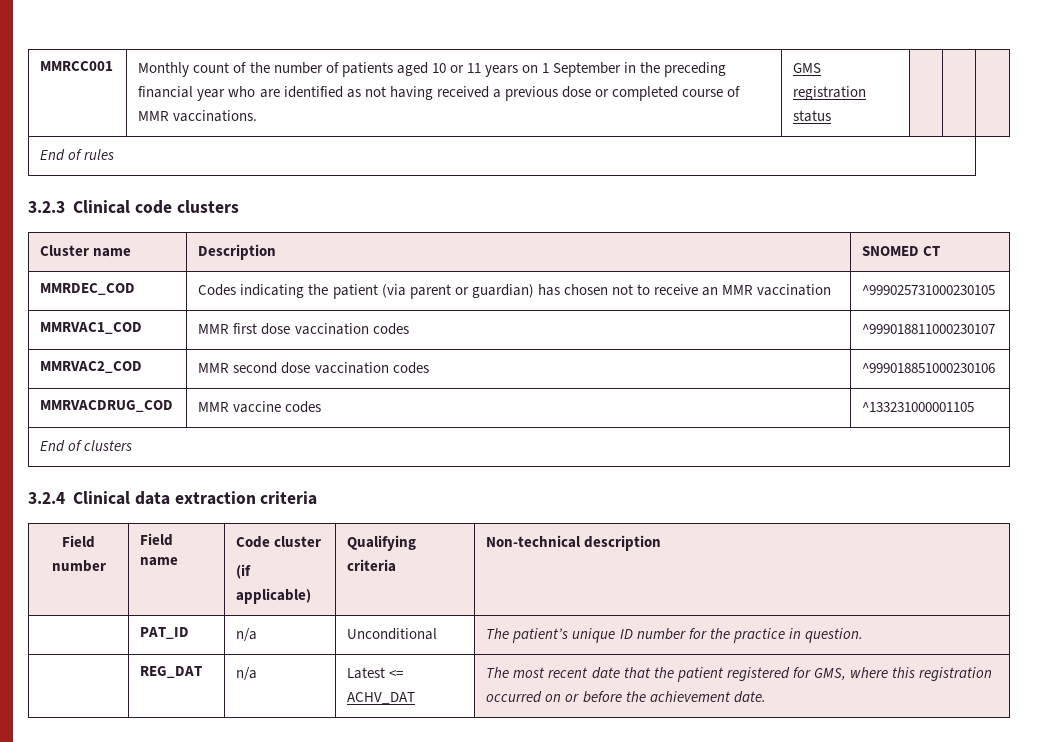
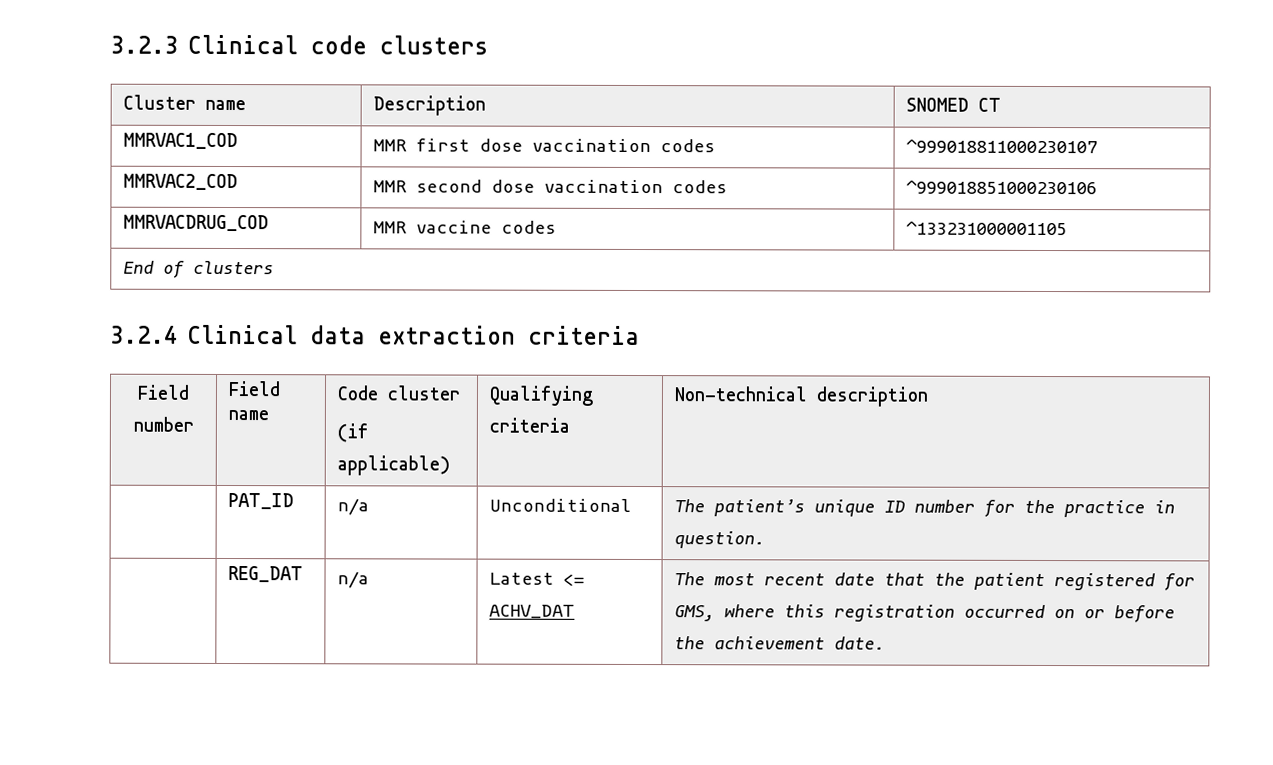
[40,61,114,71] [138,62,727,77] [138,86,741,101] [138,110,258,122] [793,63,822,73] [793,86,867,100] [793,110,832,122] [40,149,115,161] MMRCC001 | Monthly count of the number of patients aged 10 or 11 years on 1 September in the preceding financial year who are identified as not having received a previous dose or completed course of MMR vaccinations. | GMS registration status | | | // End of rules // -> (110, 44) none
[40,283,136,295] [198,284,832,299] [862,285,996,295] // MMRDEC_COD | Codes indicating the patient (via parent or guardian) has chosen not to receive an MMR vaccination | ^999025731000230105 -> (1002, 104) none

